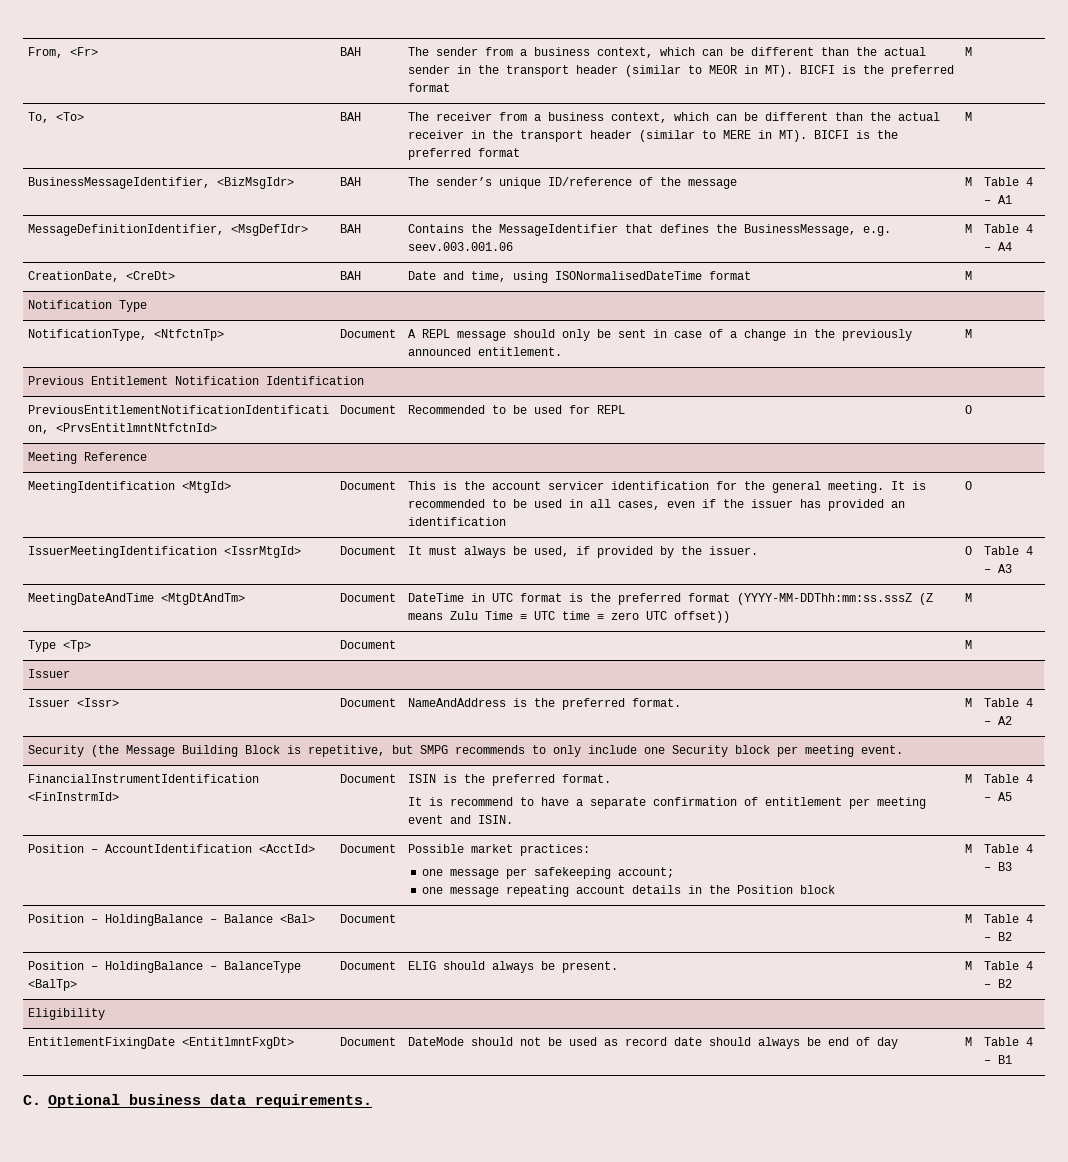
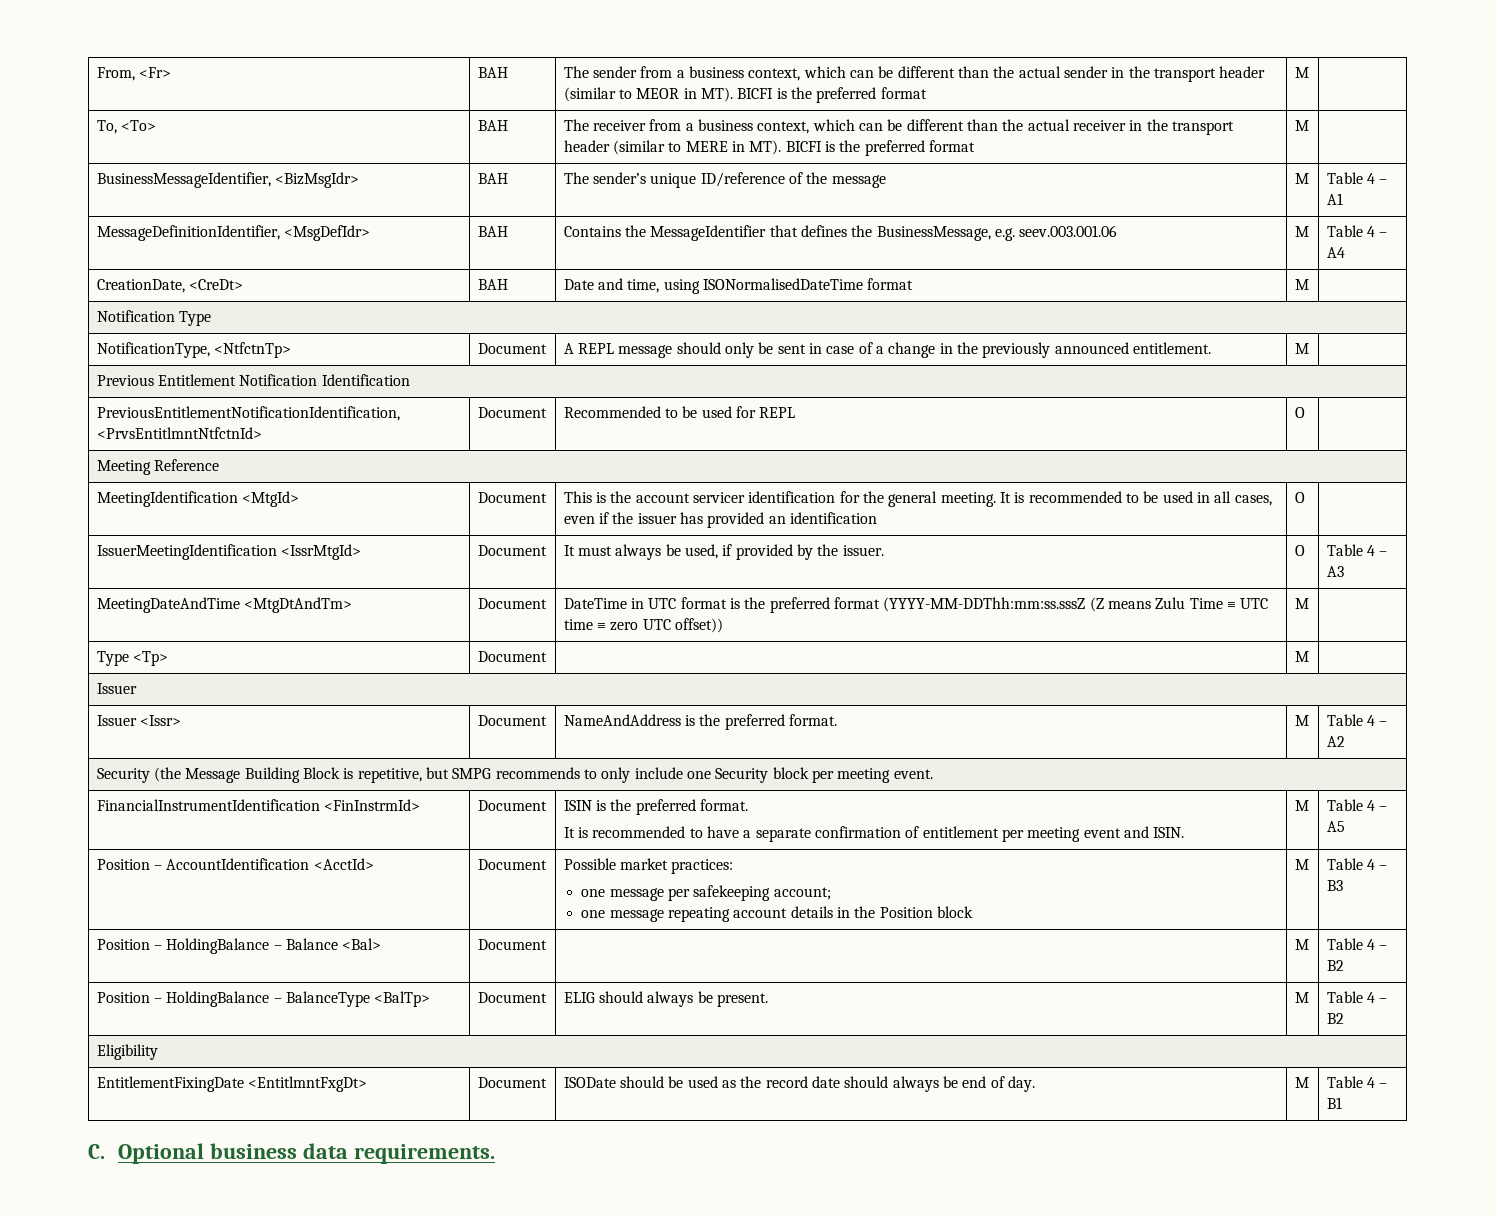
[450,797,514,806] recommend -> [592,826,686,838] recommended
[408,1037,542,1046] DateMode should not -> [563,1076,665,1088] ISODate should
(619, 1042) none -> [740,1076,762,1088] the
[877,1037,899,1049] day -> [1007,1076,1035,1092] day.

